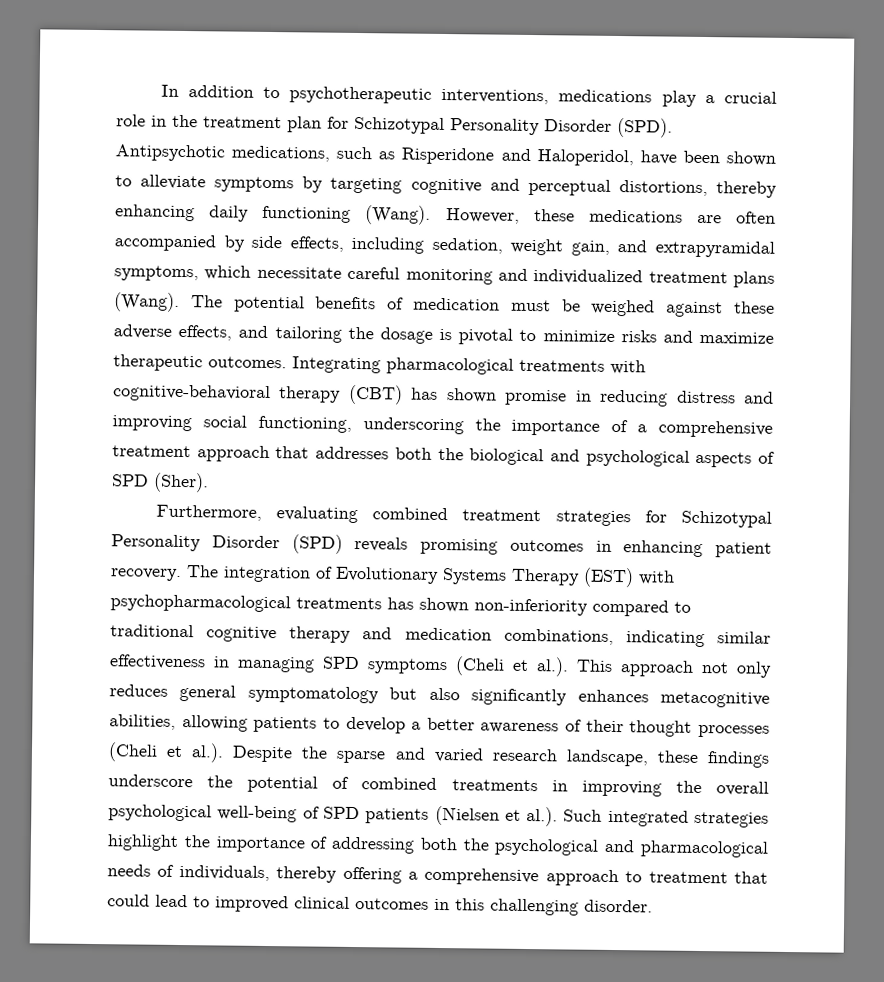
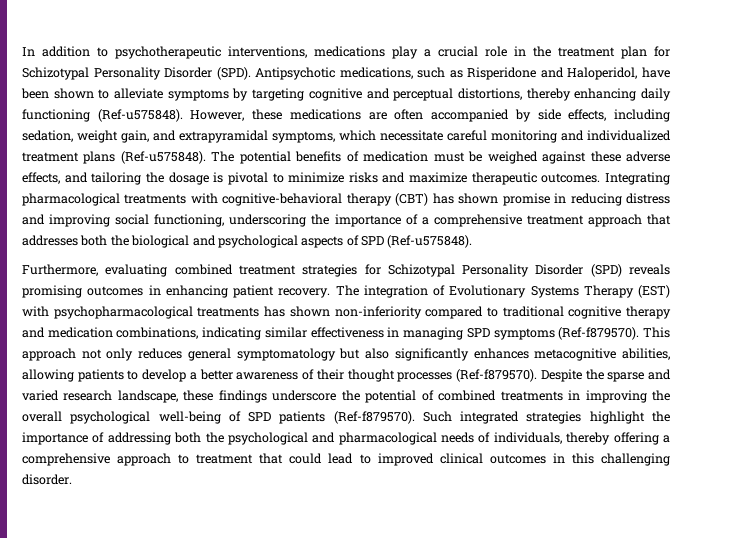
[365,205,432,225] (Wang). -> [97,109,183,122] (Ref-u575848).
[114,292,180,312] (Wang). -> [120,151,206,164] (Ref-u575848).
[153,472,209,493] (Sher). -> [387,235,473,248] (Ref-u575848).
[455,656,569,677] (Cheli et al.). -> [558,327,640,340] (Ref-f879570).
[108,742,225,763] (Cheli et al.). -> [456,369,538,382] (Ref-f879570).
[434,805,559,827] (Nielsen et al.). -> [333,411,415,424] (Ref-f879570).

